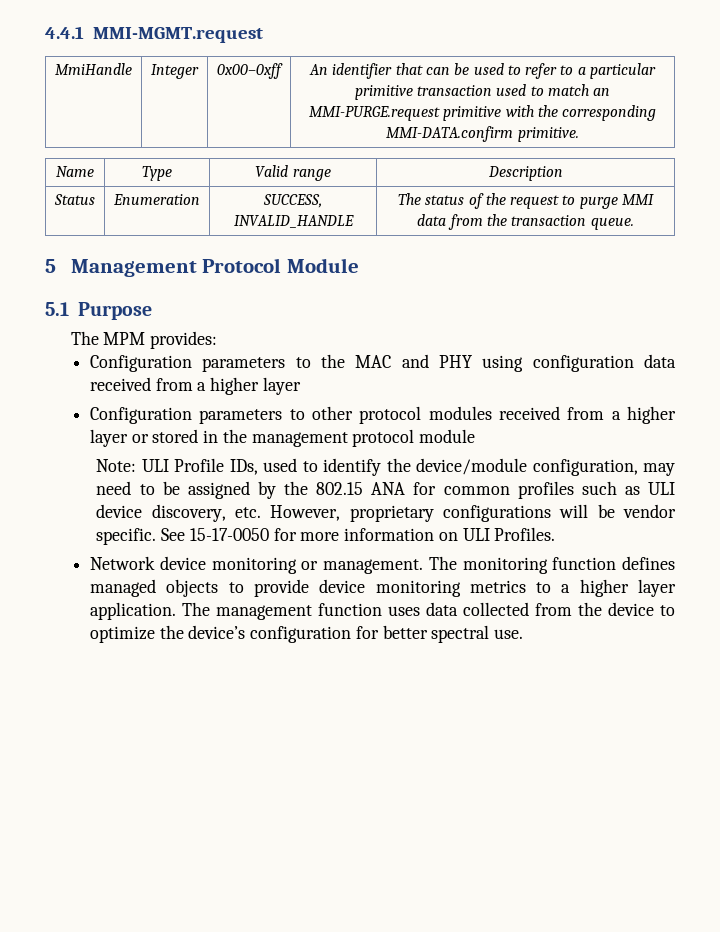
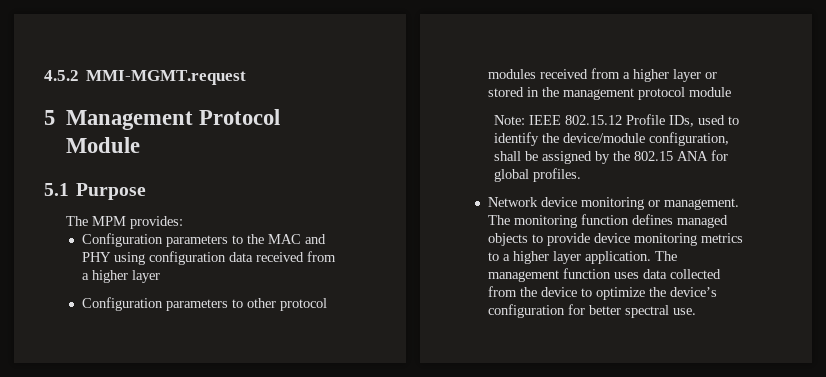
[45,26,84,39] 4.4.1 -> [44,70,79,81] 4.5.2
[55,63,132,75] [151,64,199,79] [217,63,283,79] [308,63,657,79] [354,84,611,100] [308,105,657,121] [386,126,579,142] [56,166,94,177] [142,166,172,181] [255,165,331,181] [487,166,563,181] [54,194,95,205] [113,194,200,205] [263,194,322,208] [233,215,354,228] [397,193,655,209] [417,214,634,230] // MmiHandle | Integer | 0x00–0xff | An identifier that can be used to refer to a particular primitive transaction used to match an MMI-PURGE.request primitive with the corresponding MMI-DATA.confirm primitive. // Name | Type | Valid range | Description // Status | Enumeration | SUCCESS, INVALID_HANDLE | The status of the request to purge MMI data from the transaction queue. -> (247, 77) none
[141,459,169,472] ULI -> [528,115,622,125] IEEE 802.15.12
[643,463,675,476] [96,481,155,495] may need to -> [493,151,521,161] shall
[443,481,676,499] [96,504,677,522] [96,527,556,545] common profiles such as ULI device discovery, etc. However, proprietary configurations will be vendor specific. See 15-17-0050 for more information on ULI Profiles. -> [493,168,581,182] global profiles.

